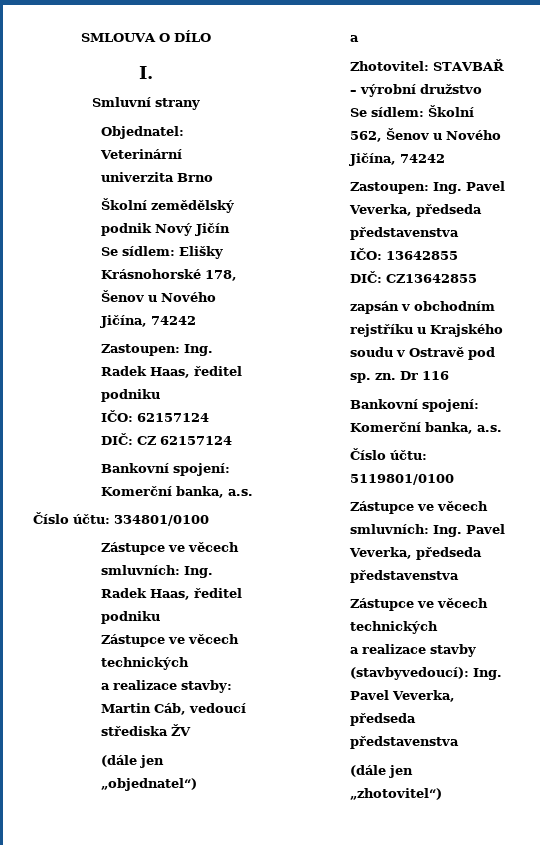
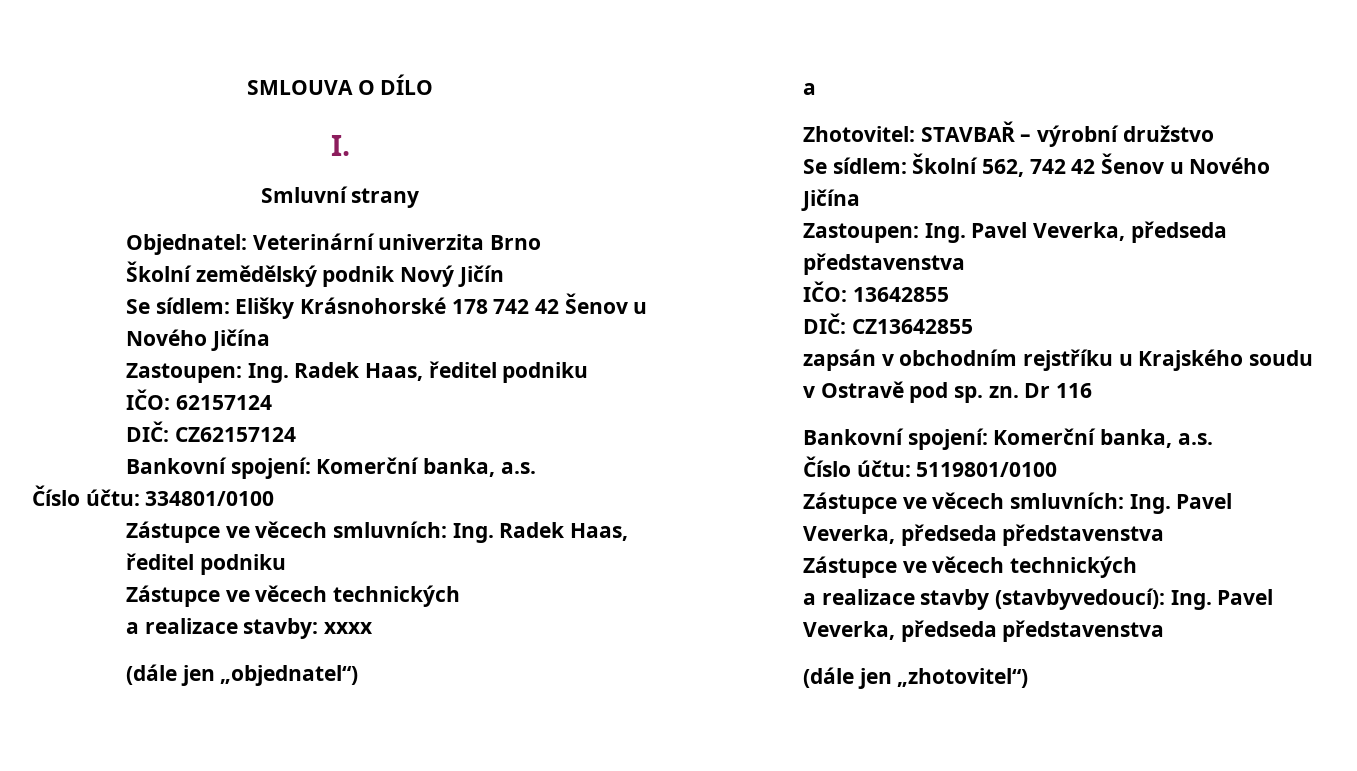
[204,270,237,281] [100,290,216,302] [99,315,196,328] 178, Šenov u Nového Jičína, 74242 -> [451,293,648,314] [125,329,270,351] 178 742 42 Šenov u Nového Jičína
[136,436,232,445] CZ 62157124 -> [174,427,296,442] CZ62157124
[100,703,246,715] [100,724,191,736] Martin Cáb, vedoucí střediska ŽV -> [323,622,373,634] xxxx
[385,128,501,140] [348,153,445,166] Šenov u Nového Jičína, 74242 -> [1029,153,1271,174] [800,189,860,211] 742 42 Šenov u Nového Jičína

